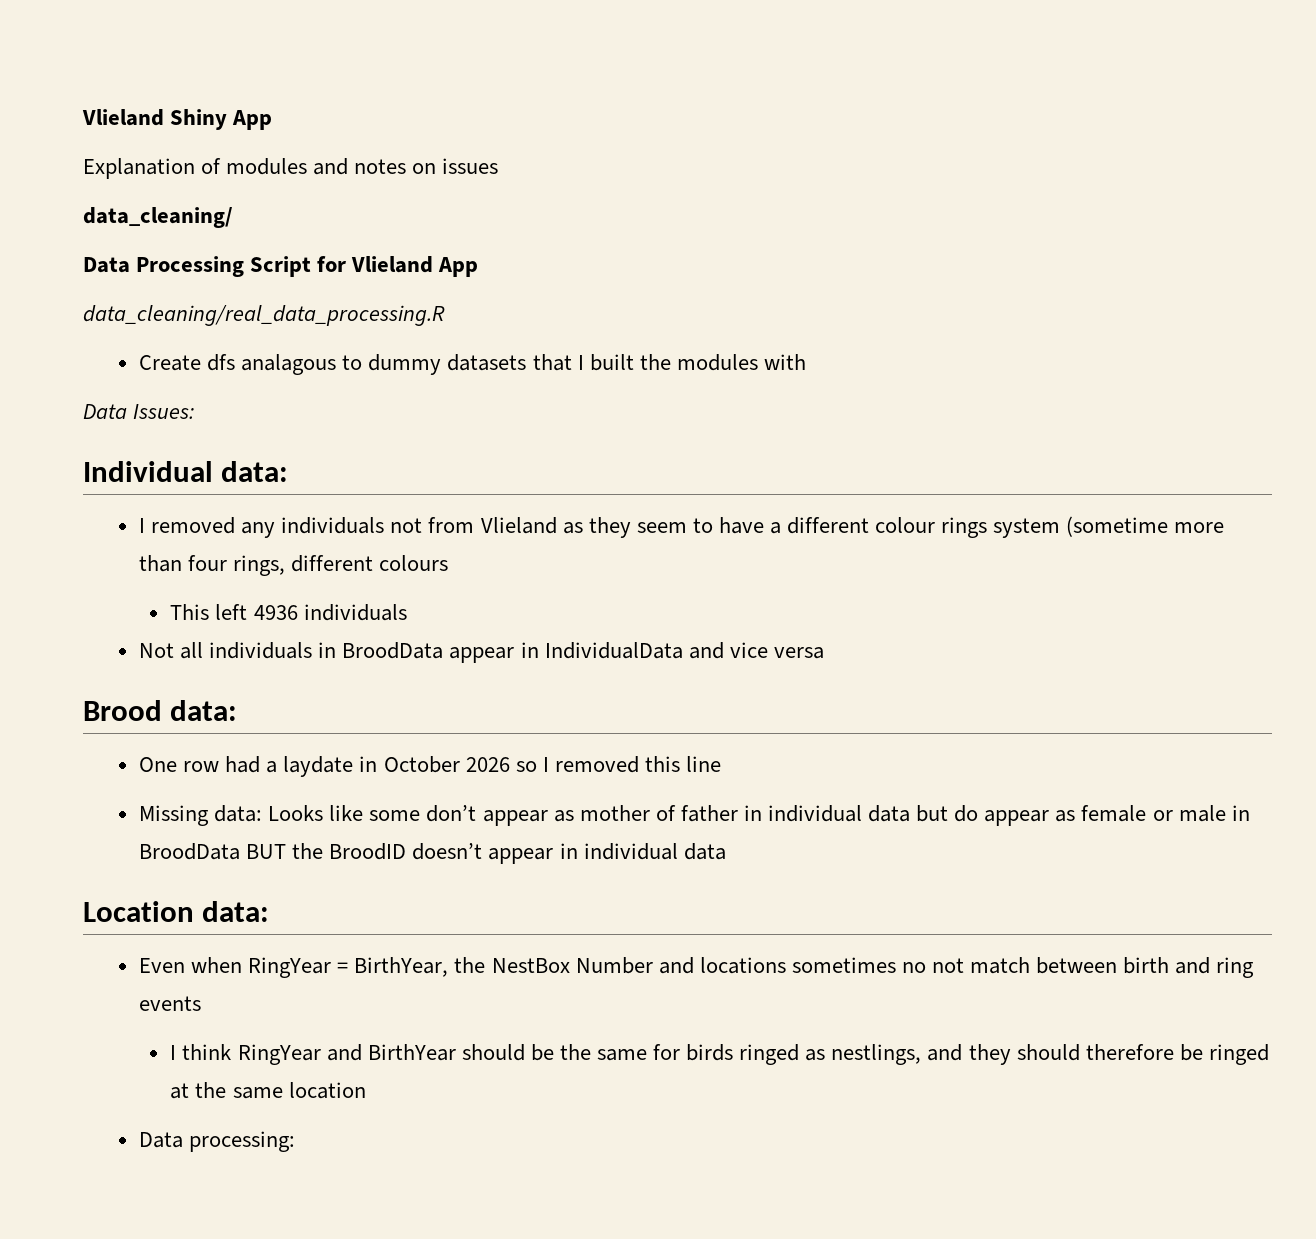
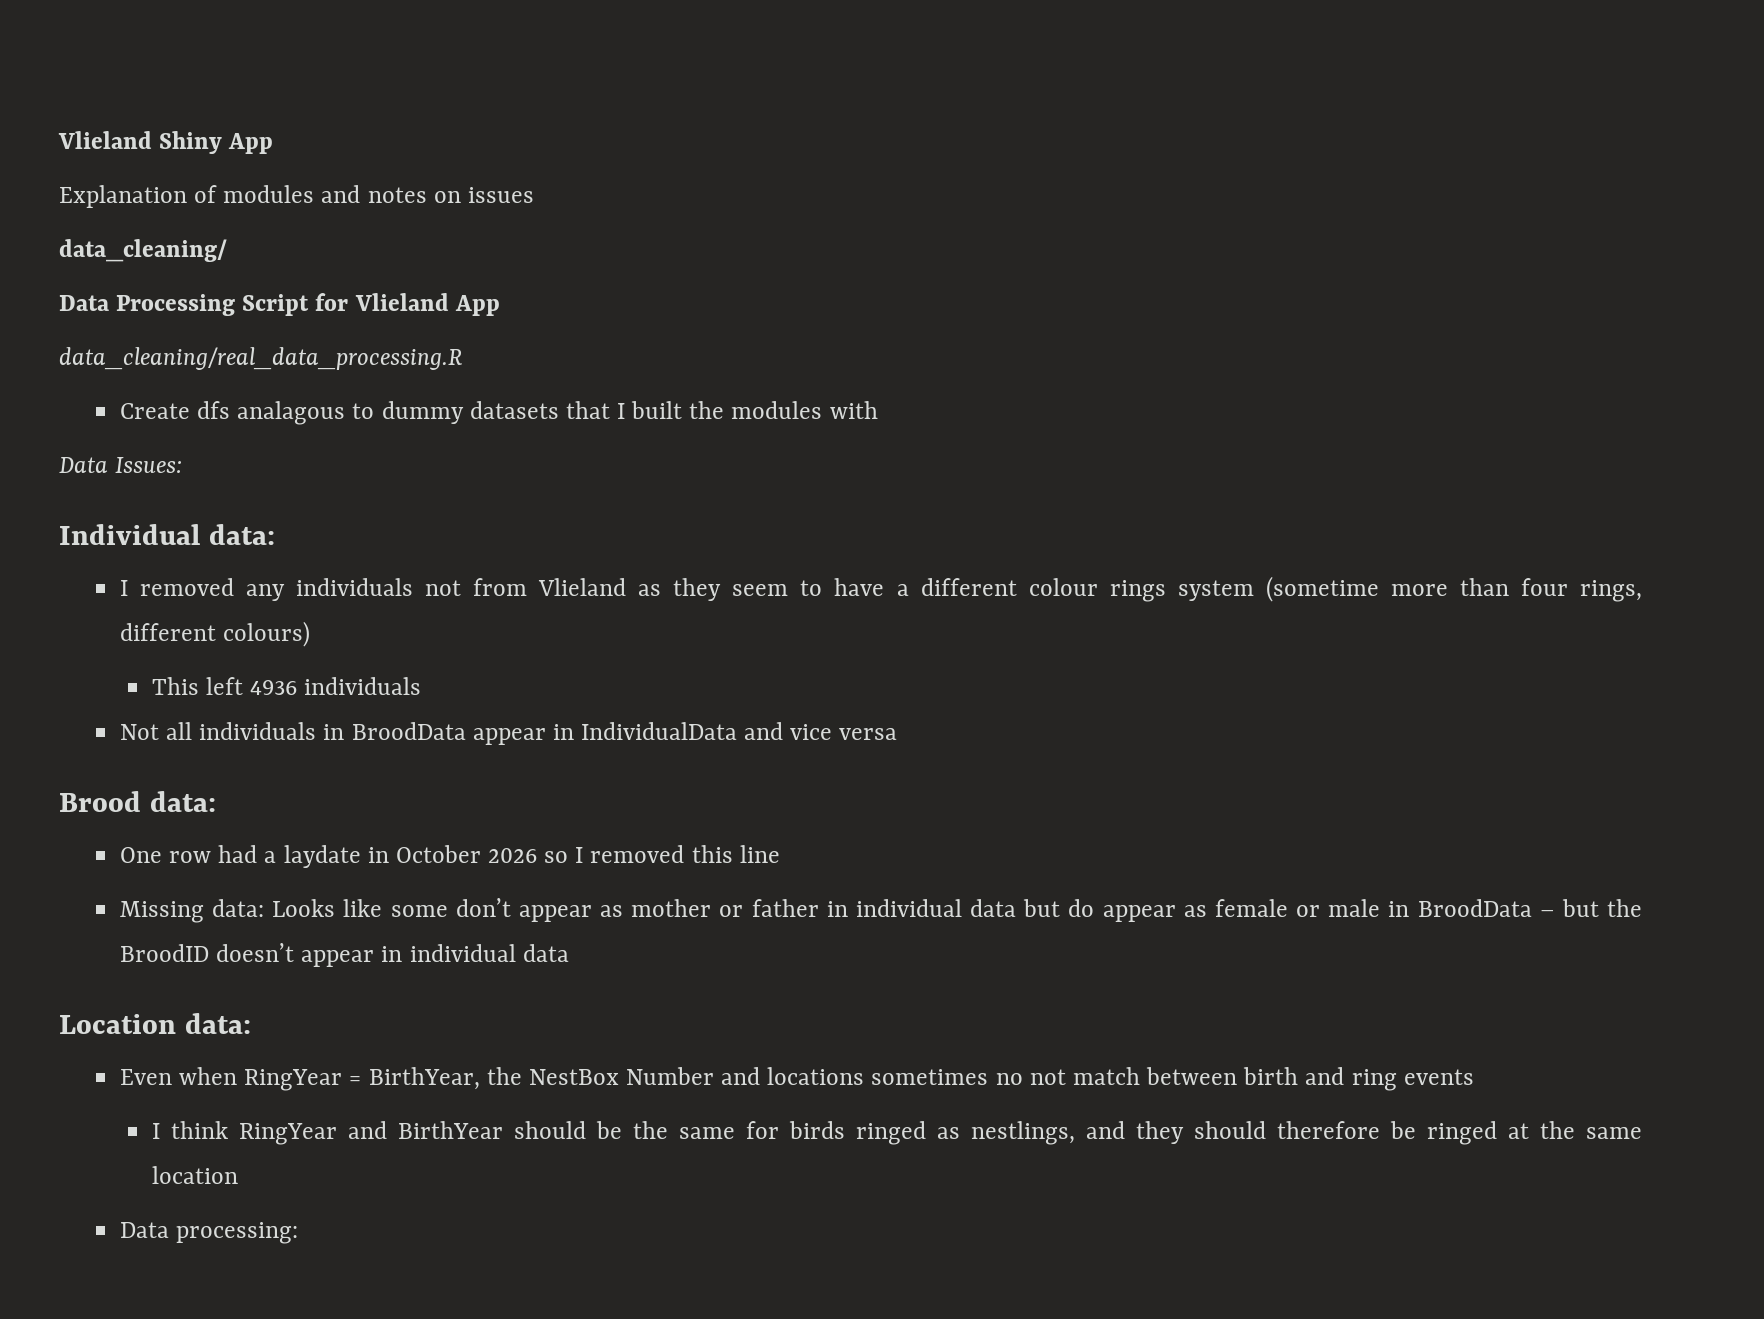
[379,555,449,571] colours -> [223,621,311,647] colours)
[655,805,676,821] of -> [719,905,744,917] or
[246,844,287,859] BUT -> [1539,899,1599,917] – but

